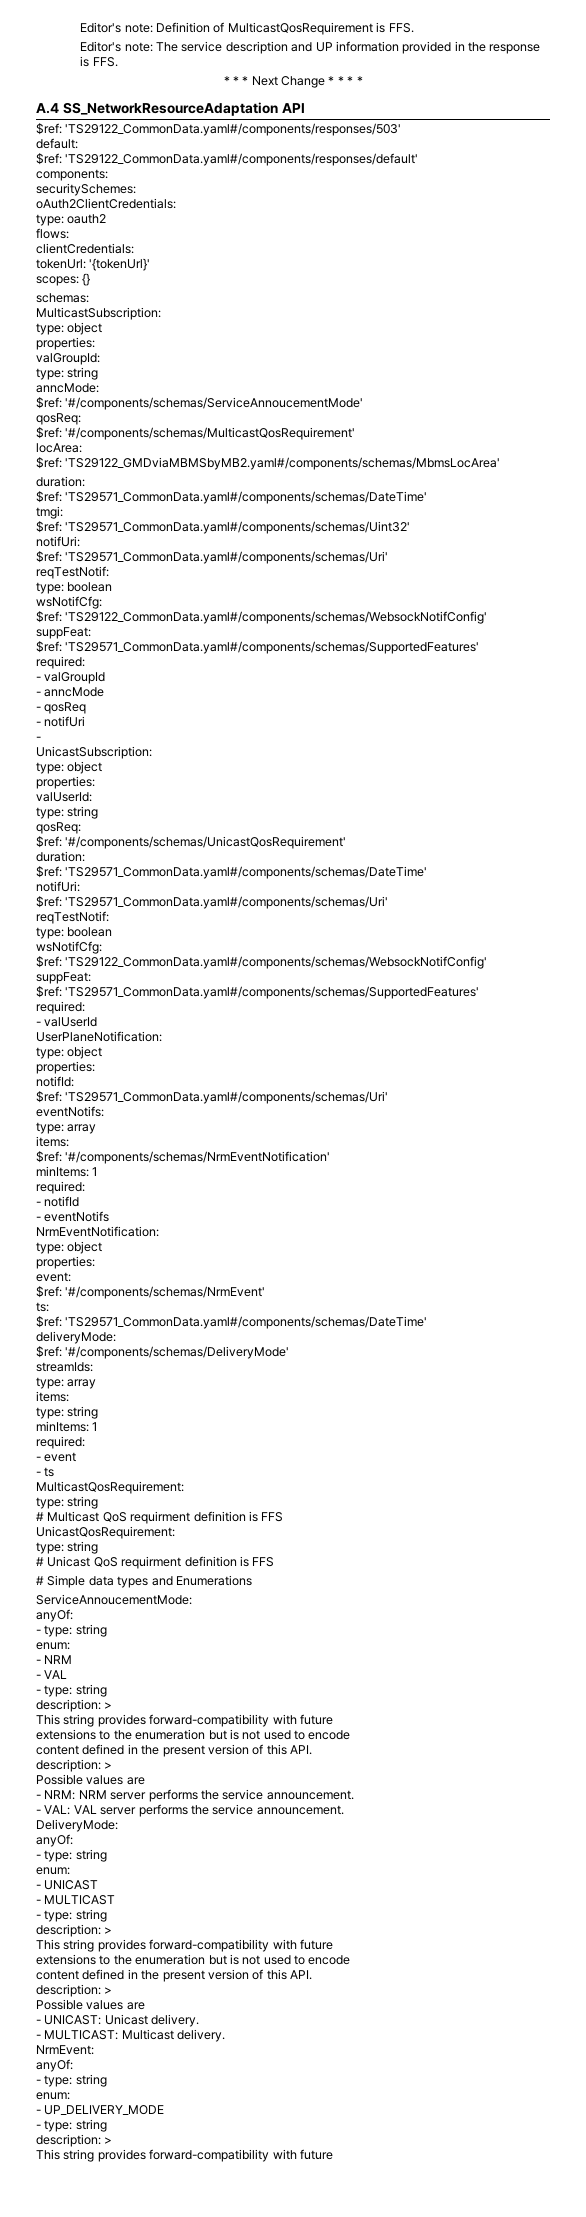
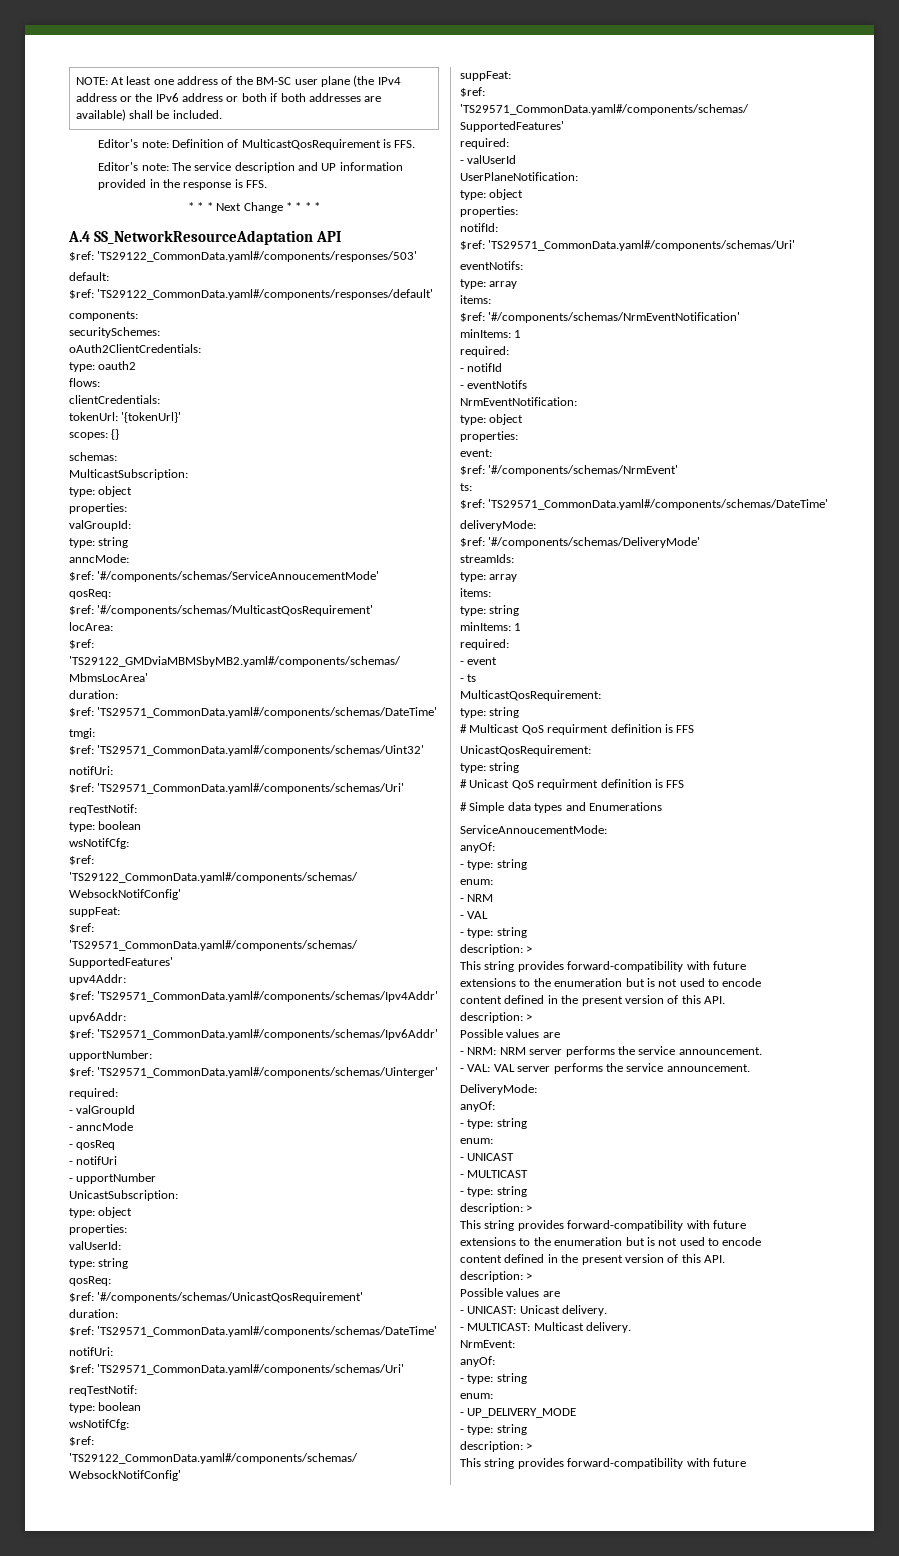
(80, 27) none -> [75,75,401,87] [75,93,382,102] [75,109,222,121] NOTE: At least one address of the BM-SC user plane (the IPv4 address or the IPv6 address or both if both addresses are available) shall be included. //
(480, 647) none -> [69,974,126,985] [69,991,439,1002] [69,1012,126,1023] [69,1029,439,1040] [69,1050,152,1061] [69,1067,439,1078] // upv4Addr: // $ref: 'TS29571_CommonData.yaml#/components/schemas/Ipv4Addr' // upv6Addr: // $ref: 'TS29571_CommonData.yaml#/components/schemas/Ipv6Addr' // upportNumber: // $ref: 'TS29571_CommonData.yaml#/components/schemas/Uinterger'
(41, 738) none -> [76,1173,157,1184] upportNumber

